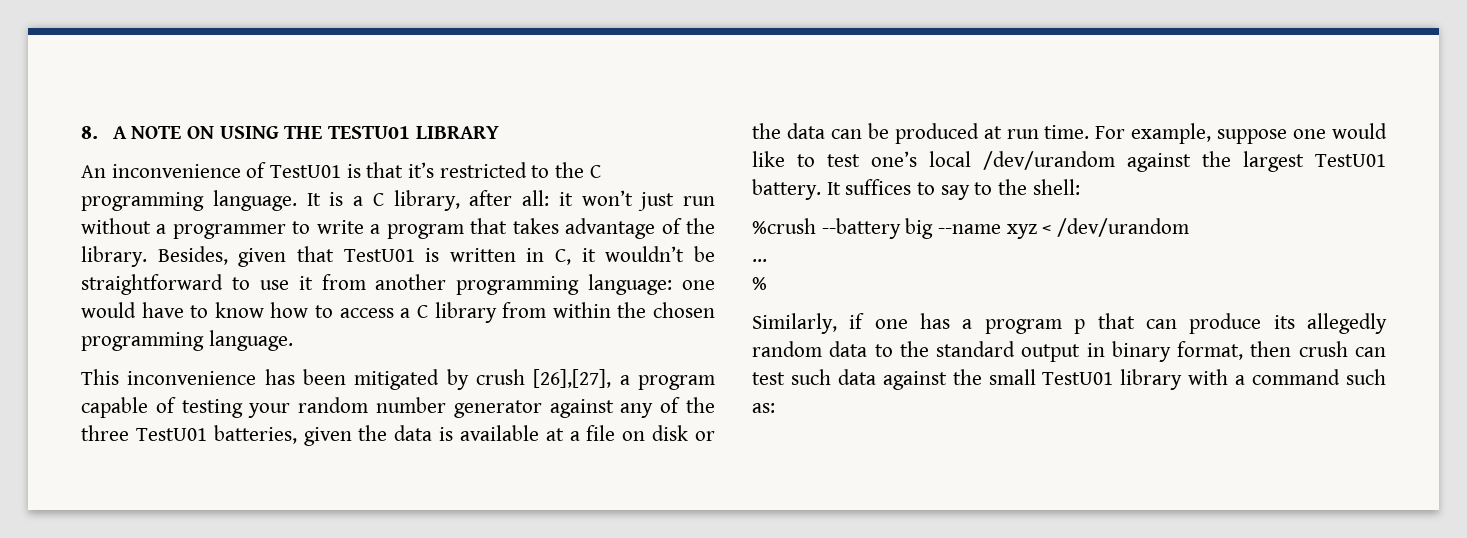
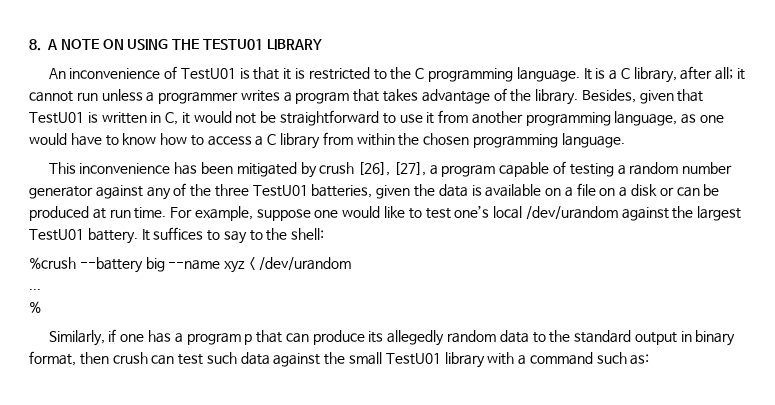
[408,162,435,178] it’s -> [283,68,306,80] it is
[522,190,715,211] [81,218,364,239] all: it won’t just run without a programmer to write -> [715,67,745,80] [29,89,280,104] all; it cannot run unless a programmer writes
[605,246,685,262] wouldn’t -> [193,111,257,124] would not
[588,274,673,295] language: -> [614,111,697,126] language, as
[533,369,612,388] [26],[27], -> [358,162,426,176] [26], [27],
[248,403,291,418] your -> [617,165,626,175] a
[545,428,564,441] at -> [545,188,562,196] on
(646, 436) none -> [619,187,628,197] a
[752,123,825,139] the data -> (674, 191) none

